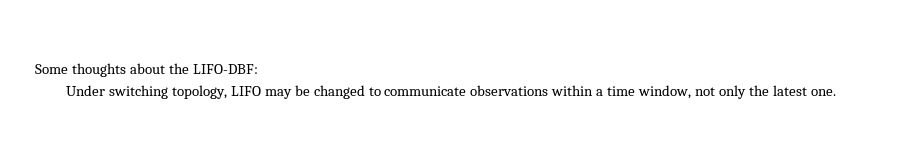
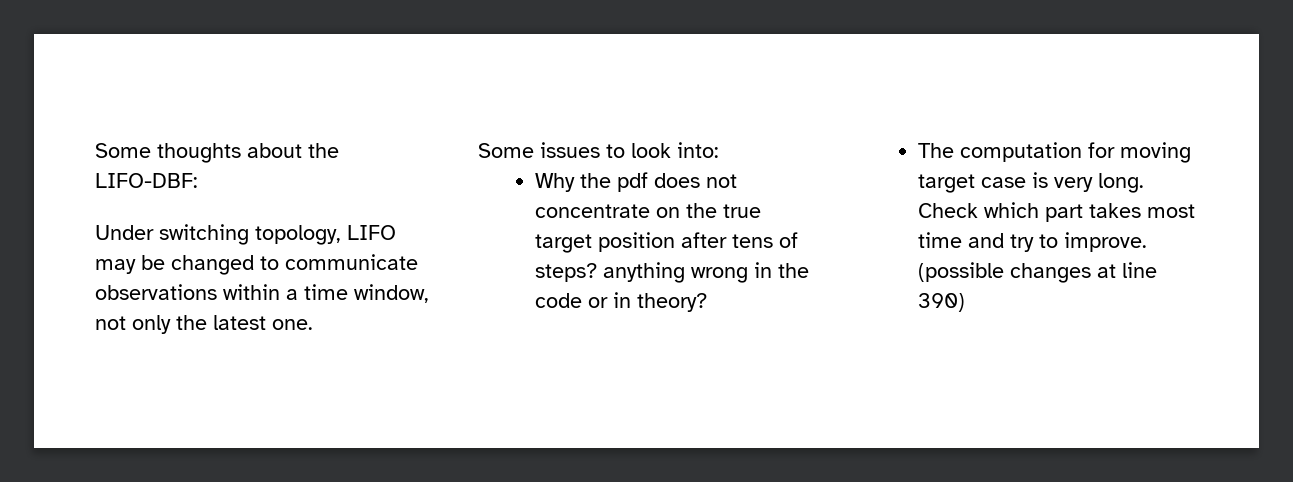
(836, 92) none -> [478,142,719,158] [535,172,738,192] [535,203,762,218] [535,232,799,253] [535,262,810,283] [535,292,708,312] [918,142,1192,163] [918,172,1145,193] [918,202,1196,222] [918,232,1148,252] [918,262,1158,283] [918,293,966,312] // Some issues to look into: // Why the pdf does not concentrate on the true target position after tens of steps? anything wrong in the code or in theory? // The computation for moving target case is very long. Check which part takes most time and try to improve. (possible changes at line 390)

